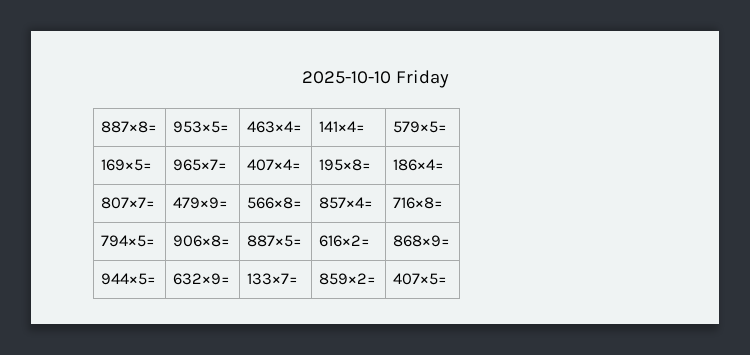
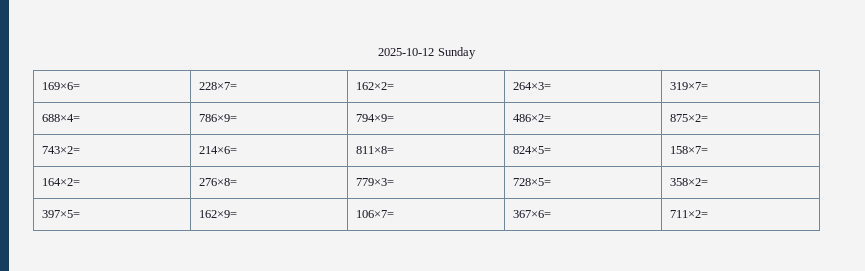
[301,70,449,88] [100,121,157,133] [172,121,229,133] [246,121,302,133] [318,121,365,132] [392,121,447,133] [100,159,152,171] [172,159,227,171] [246,159,301,171] [318,159,371,171] [392,159,444,171] [100,197,155,209] [172,197,228,209] [246,197,302,209] [318,197,373,209] [392,197,443,209] [100,235,155,247] [172,235,230,247] [246,235,302,247] [318,235,370,247] [392,235,450,247] [100,273,156,285] [172,273,230,285] [246,273,298,285] [318,273,376,285] [392,273,447,285] 2025-10-10 Friday // 887×8= | 953×5= | 463×4= | 141×4= | 579×5= // 169×5= | 965×7= | 407×4= | 195×8= | 186×4= // 807×7= | 479×9= | 566×8= | 857×4= | 716×8= // 794×5= | 906×8= | 887×5= | 616×2= | 868×9= // 944×5= | 632×9= | 133×7= | 859×2= | 407×5= -> [378,47,476,59] [41,82,80,90] [198,82,237,90] [355,82,394,90] [512,82,551,90] [669,82,708,90] [41,114,80,122] [198,114,237,122] [355,114,394,122] [512,114,551,122] [669,114,708,122] [41,146,80,154] [198,146,237,154] [355,146,394,154] [512,146,551,154] [669,146,708,154] [41,178,80,186] [198,178,237,186] [355,178,394,186] [512,178,551,186] [669,178,708,186] [41,210,80,218] [198,210,237,218] [355,210,394,218] [512,210,551,218] [669,210,708,218] 2025-10-12 Sunday // 169×6= | 228×7= | 162×2= | 264×3= | 319×7= // 688×4= | 786×9= | 794×9= | 486×2= | 875×2= // 743×2= | 214×6= | 811×8= | 824×5= | 158×7= // 164×2= | 276×8= | 779×3= | 728×5= | 358×2= // 397×5= | 162×9= | 106×7= | 367×6= | 711×2=

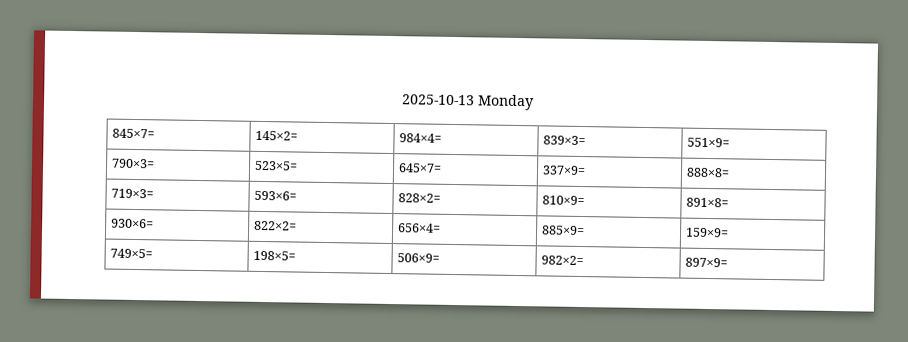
[378,47,476,59] [41,82,80,90] [198,82,237,90] [355,82,394,90] [512,82,551,90] [669,82,708,90] [41,114,80,122] [198,114,237,122] [355,114,394,122] [512,114,551,122] [669,114,708,122] [41,146,80,154] [198,146,237,154] [355,146,394,154] [512,146,551,154] [669,146,708,154] [41,178,80,186] [198,178,237,186] [355,178,394,186] [512,178,551,186] [669,178,708,186] [41,210,80,218] [198,210,237,218] [355,210,394,218] [512,210,551,218] [669,210,708,218] 2025-10-12 Sunday // 169×6= | 228×7= | 162×2= | 264×3= | 319×7= // 688×4= | 786×9= | 794×9= | 486×2= | 875×2= // 743×2= | 214×6= | 811×8= | 824×5= | 158×7= // 164×2= | 276×8= | 779×3= | 728×5= | 358×2= // 397×5= | 162×9= | 106×7= | 367×6= | 711×2= -> [401,94,534,111] [111,128,155,139] [254,130,298,141] [398,133,442,143] [542,135,586,146] [686,137,730,148] [111,158,155,169] [253,160,298,171] [397,163,442,173] [541,165,586,176] [685,167,730,178] [110,188,154,199] [253,190,297,201] [397,193,441,203] [541,195,585,206] [685,197,729,208] [110,218,154,229] [253,220,297,231] [397,223,441,233] [541,225,585,236] [684,227,729,238] [109,248,153,259] [252,250,296,261] [396,253,440,263] [540,255,584,266] [684,257,728,268] 2025-10-13 Monday // 845×7= | 145×2= | 984×4= | 839×3= | 551×9= // 790×3= | 523×5= | 645×7= | 337×9= | 888×8= // 719×3= | 593×6= | 828×2= | 810×9= | 891×8= // 930×6= | 822×2= | 656×4= | 885×9= | 159×9= // 749×5= | 198×5= | 506×9= | 982×2= | 897×9=

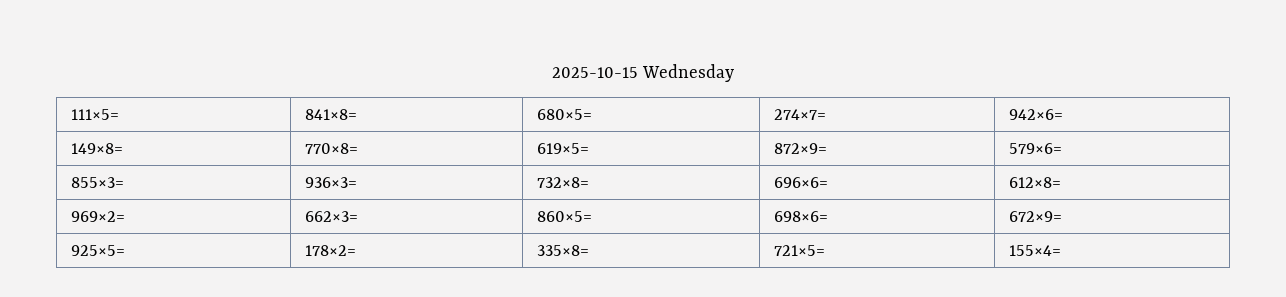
[401,94,534,111] [111,128,155,139] [254,130,298,141] [398,133,442,143] [542,135,586,146] [686,137,730,148] [111,158,155,169] [253,160,298,171] [397,163,442,173] [541,165,586,176] [685,167,730,178] [110,188,154,199] [253,190,297,201] [397,193,441,203] [541,195,585,206] [685,197,729,208] [110,218,154,229] [253,220,297,231] [397,223,441,233] [541,225,585,236] [684,227,729,238] [109,248,153,259] [252,250,296,261] [396,253,440,263] [540,255,584,266] [684,257,728,268] 2025-10-13 Monday // 845×7= | 145×2= | 984×4= | 839×3= | 551×9= // 790×3= | 523×5= | 645×7= | 337×9= | 888×8= // 719×3= | 593×6= | 828×2= | 810×9= | 891×8= // 930×6= | 822×2= | 656×4= | 885×9= | 159×9= // 749×5= | 198×5= | 506×9= | 982×2= | 897×9= -> [551,64,735,82] [71,109,120,120] [305,109,358,120] [537,109,593,120] [774,109,827,120] [1009,109,1064,120] [71,143,124,154] [305,143,359,154] [537,143,590,154] [774,143,828,154] [1009,143,1063,154] [71,177,125,188] [305,177,358,188] [537,177,590,188] [774,177,829,188] [1009,177,1062,188] [71,211,126,222] [305,211,359,222] [537,211,593,222] [774,211,829,222] [1009,211,1063,222] [71,245,126,256] [305,245,357,256] [537,245,590,256] [774,245,826,256] [1009,245,1062,256] 2025-10-15 Wednesday // 111×5= | 841×8= | 680×5= | 274×7= | 942×6= // 149×8= | 770×8= | 619×5= | 872×9= | 579×6= // 855×3= | 936×3= | 732×8= | 696×6= | 612×8= // 969×2= | 662×3= | 860×5= | 698×6= | 672×9= // 925×5= | 178×2= | 335×8= | 721×5= | 155×4=

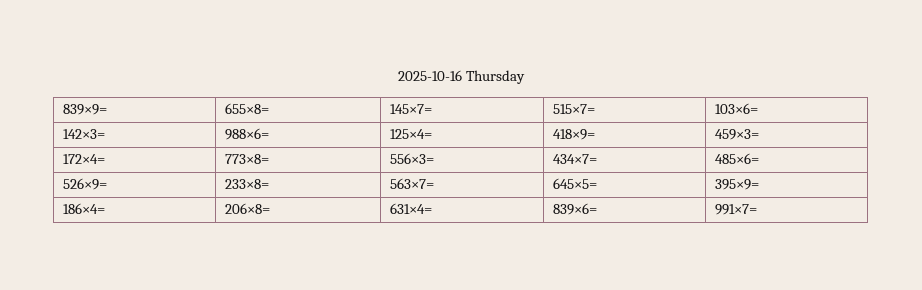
[551,64,735,82] [71,109,120,120] [305,109,358,120] [537,109,593,120] [774,109,827,120] [1009,109,1064,120] [71,143,124,154] [305,143,359,154] [537,143,590,154] [774,143,828,154] [1009,143,1063,154] [71,177,125,188] [305,177,358,188] [537,177,590,188] [774,177,829,188] [1009,177,1062,188] [71,211,126,222] [305,211,359,222] [537,211,593,222] [774,211,829,222] [1009,211,1063,222] [71,245,126,256] [305,245,357,256] [537,245,590,256] [774,245,826,256] [1009,245,1062,256] 2025-10-15 Wednesday // 111×5= | 841×8= | 680×5= | 274×7= | 942×6= // 149×8= | 770×8= | 619×5= | 872×9= | 579×6= // 855×3= | 936×3= | 732×8= | 696×6= | 612×8= // 969×2= | 662×3= | 860×5= | 698×6= | 672×9= // 925×5= | 178×2= | 335×8= | 721×5= | 155×4= -> [398,70,525,84] [62,104,107,115] [224,103,269,114] [389,104,432,114] [552,104,595,114] [714,103,758,114] [62,129,105,139] [224,128,269,140] [389,129,432,139] [552,129,595,140] [714,129,759,140] [62,154,105,164] [224,154,269,164] [389,153,434,164] [552,154,597,164] [714,153,759,164] [62,178,107,190] [224,179,269,189] [389,178,434,189] [552,178,597,189] [714,179,759,190] [62,203,105,214] [224,203,270,214] [389,203,432,214] [552,203,597,215] [714,204,757,215] 2025-10-16 Thursday // 839×9= | 655×8= | 145×7= | 515×7= | 103×6= // 142×3= | 988×6= | 125×4= | 418×9= | 459×3= // 172×4= | 773×8= | 556×3= | 434×7= | 485×6= // 526×9= | 233×8= | 563×7= | 645×5= | 395×9= // 186×4= | 206×8= | 631×4= | 839×6= | 991×7=

